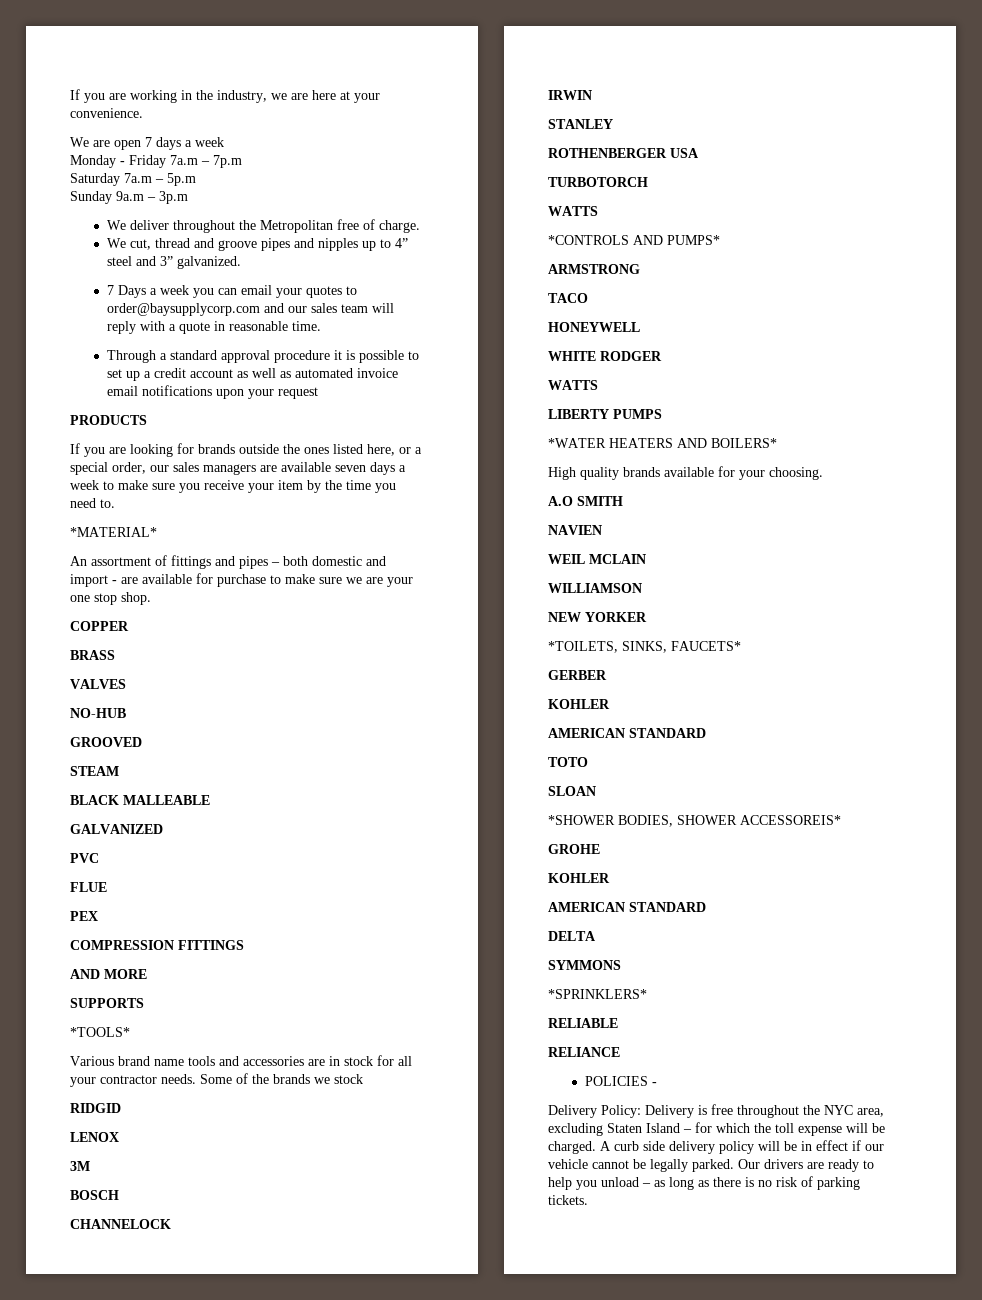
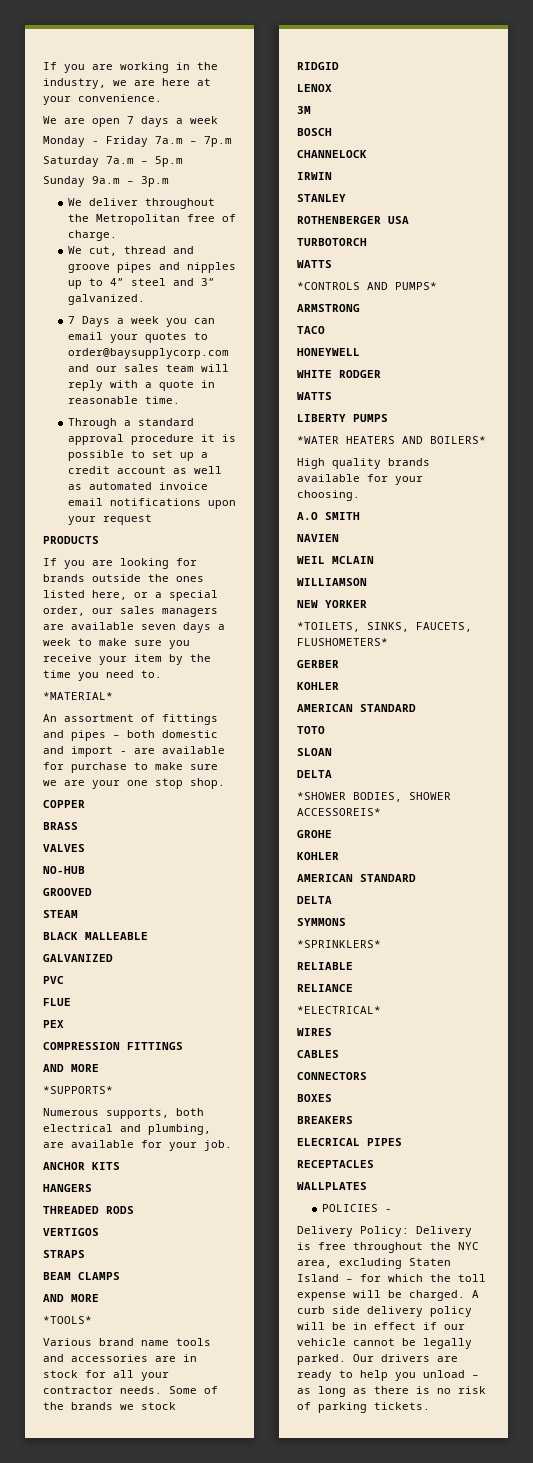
[70,998,144,1008] SUPPORTS -> [43,1086,113,1094] [43,1108,204,1119] [43,1124,211,1135] [43,1140,232,1151] [43,1162,120,1170] [43,1184,92,1192] [43,1206,134,1214] [43,1228,99,1236] [43,1250,85,1258] [43,1272,120,1280] [43,1294,99,1302] *SUPPORTS* // Numerous supports, both electrical and plumbing, are available for your job. // ANCHOR KITS // HANGERS // THREADED RODS // VERTIGOS // STRAPS // BEAM CLAMPS // AND MORE
[671,641,741,651] FAUCETS* -> [416,622,472,632] [297,638,388,646] FAUCETS, FLUSHOMETERS*
(596, 791) none -> [297,770,332,778] // DELTA
(620, 1052) none -> [297,1006,381,1014] [297,1028,332,1036] [297,1050,339,1058] [297,1072,367,1080] [297,1094,332,1102] [297,1116,353,1124] [297,1138,402,1146] [297,1160,374,1168] [297,1182,367,1190] // *ELECTRICAL* // WIRES // CABLES // CONNECTORS // BOXES // BREAKERS // ELECRICAL PIPES // RECEPTACLES // WALLPLATES

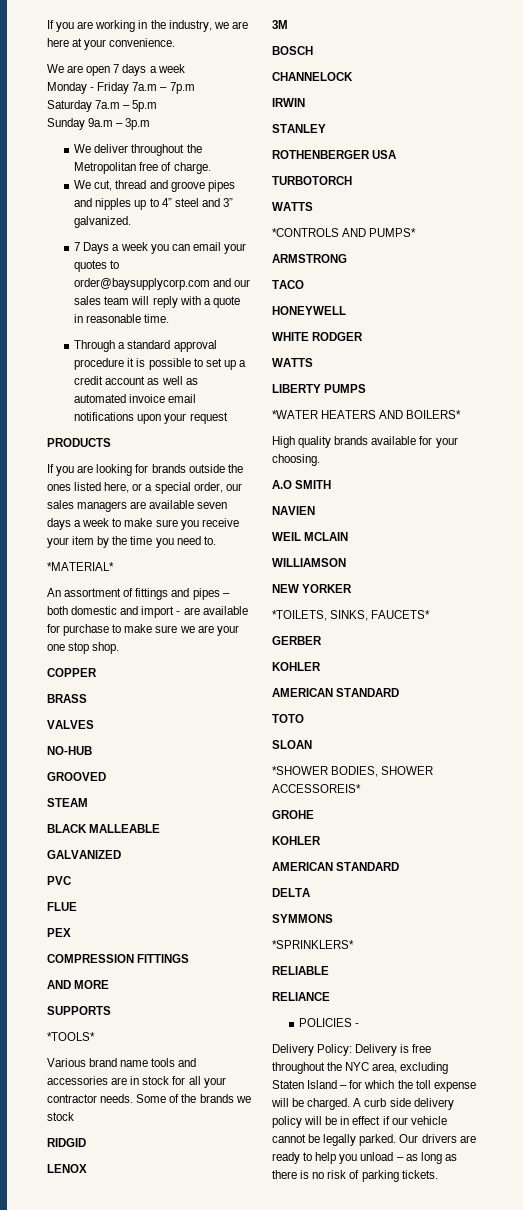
[43,1086,113,1094] [43,1108,204,1119] [43,1124,211,1135] [43,1140,232,1151] [43,1162,120,1170] [43,1184,92,1192] [43,1206,134,1214] [43,1228,99,1236] [43,1250,85,1258] [43,1272,120,1280] [43,1294,99,1302] *SUPPORTS* // Numerous supports, both electrical and plumbing, are available for your job. // ANCHOR KITS // HANGERS // THREADED RODS // VERTIGOS // STRAPS // BEAM CLAMPS // AND MORE -> [47,1006,111,1015] SUPPORTS
[416,622,472,632] [297,638,388,646] FAUCETS, FLUSHOMETERS* -> [371,610,431,619] FAUCETS*
[297,770,332,778] // DELTA -> (312, 744) none
[297,1006,381,1014] [297,1028,332,1036] [297,1050,339,1058] [297,1072,367,1080] [297,1094,332,1102] [297,1116,353,1124] [297,1138,402,1146] [297,1160,374,1168] [297,1182,367,1190] // *ELECTRICAL* // WIRES // CABLES // CONNECTORS // BOXES // BREAKERS // ELECRICAL PIPES // RECEPTACLES // WALLPLATES -> (330, 996) none

